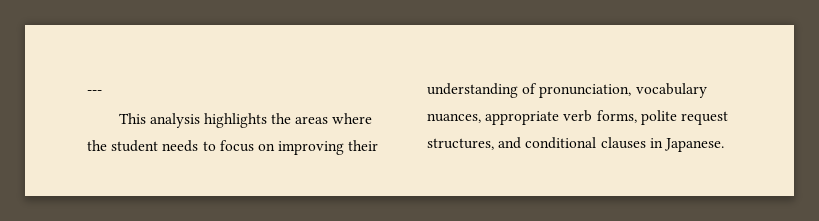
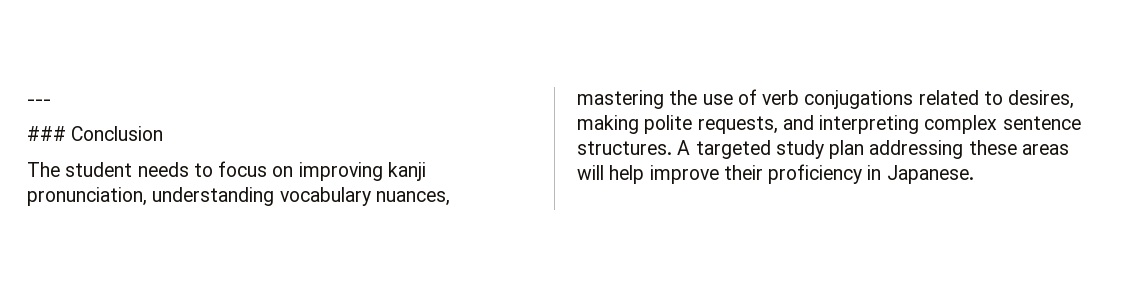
[118,113,373,128] [87,140,107,151] This analysis highlights the areas where the -> [27,126,164,141] [27,162,60,177] ### Conclusion // The
[348,140,379,151] [427,83,707,98] [427,110,728,125] [427,137,646,150] their understanding of pronunciation, vocabulary nuances, appropriate verb forms, polite request structures, and conditional clauses -> [387,162,426,181] [27,187,450,206] [577,89,1075,109] [577,115,1081,134] [577,140,1069,159] [577,164,863,184] kanji pronunciation, understanding vocabulary nuances, mastering the use of verb conjugations related to desires, making polite requests, and interpreting complex sentence structures. A targeted study plan addressing these areas will help improve their proficiency

